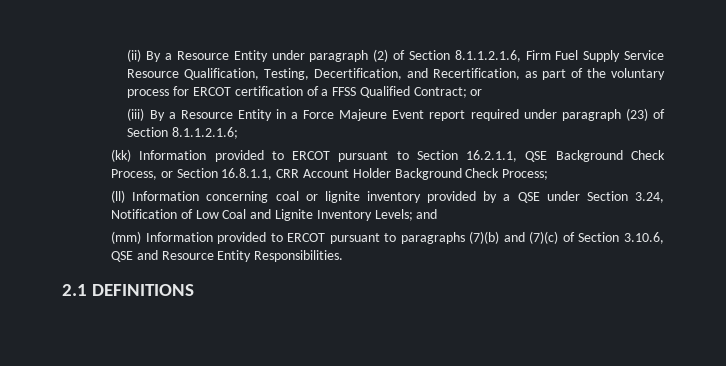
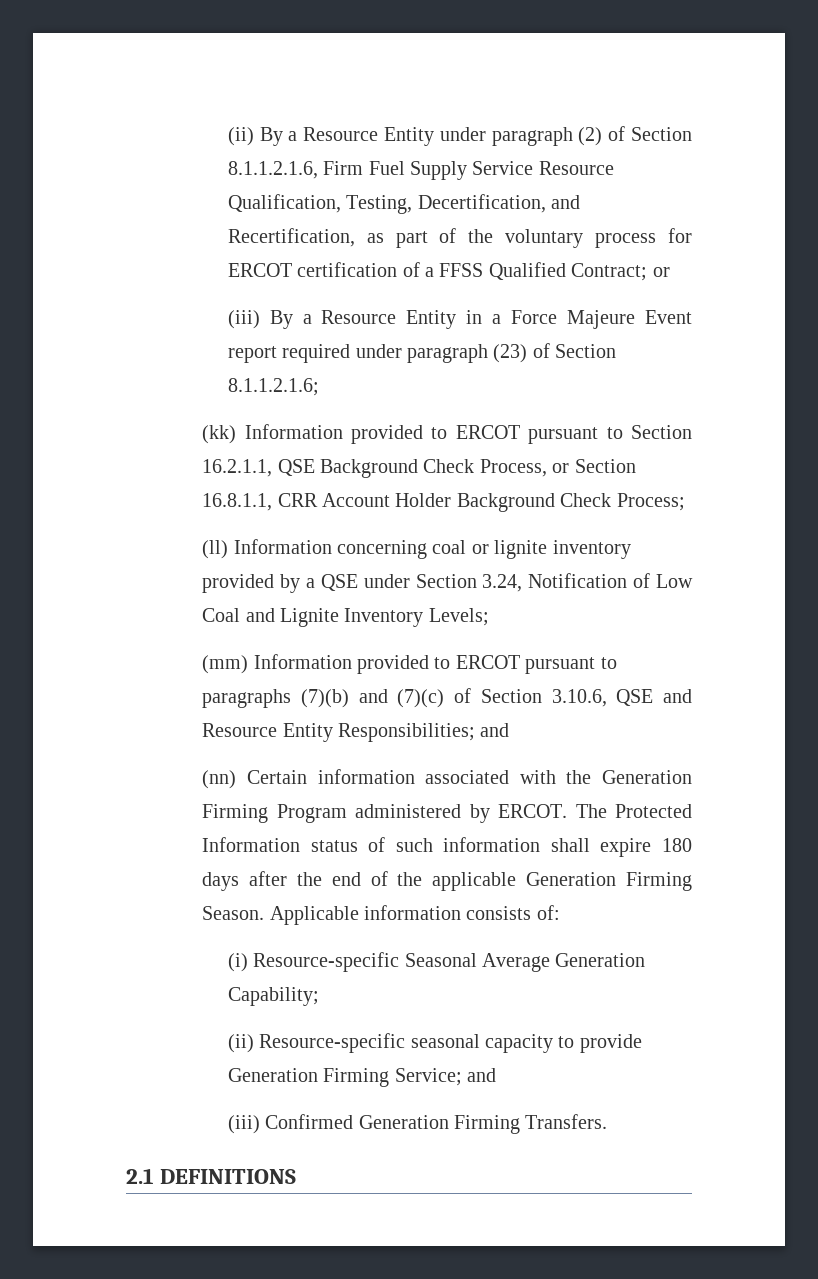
[416,209,438,219] and -> (489, 617) none
[254,250,344,262] Responsibilities. -> [338,723,510,742] [202,769,692,789] [202,804,692,823] [202,837,692,857] [202,871,692,891] [202,905,560,925] [227,952,646,972] [227,987,319,1006] [227,1033,642,1053] [227,1068,496,1087] [227,1114,608,1134] Responsibilities; and // (nn) Certain information associated with the Generation Firming Program administered by ERCOT. The Protected Information status of such information shall expire 180 days after the end of the applicable Generation Firming Season. Applicable information consists of: // (i) Resource-specific Seasonal Average Generation Capability; // (ii) Resource-specific seasonal capacity to provide Generation Firming Service; and // (iii) Confirmed Generation Firming Transfers.

